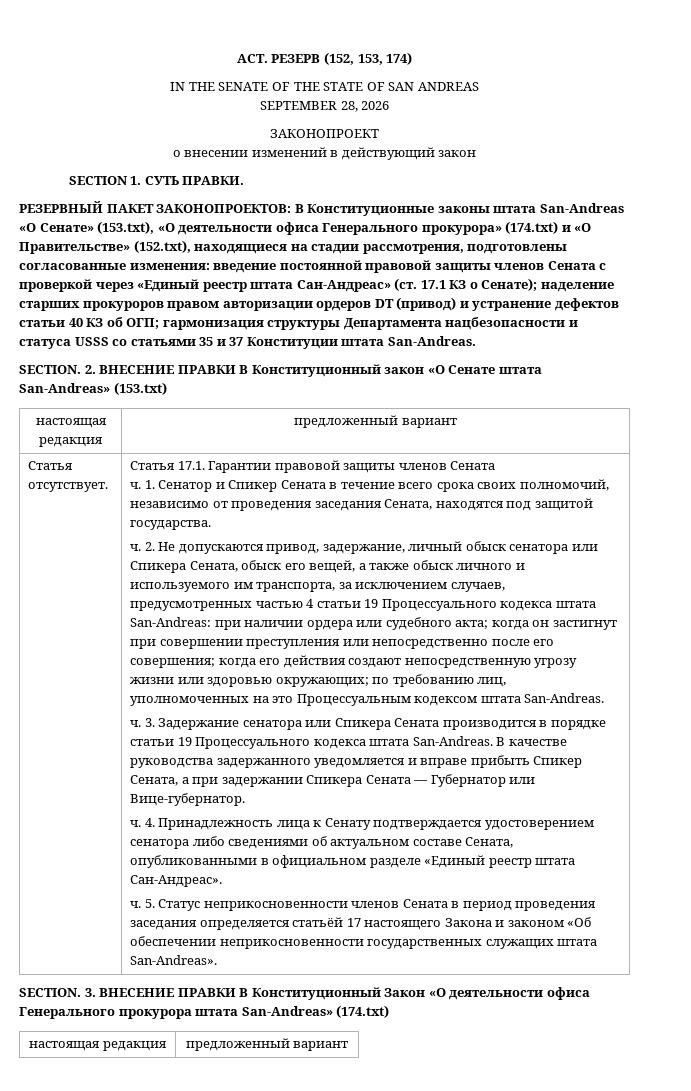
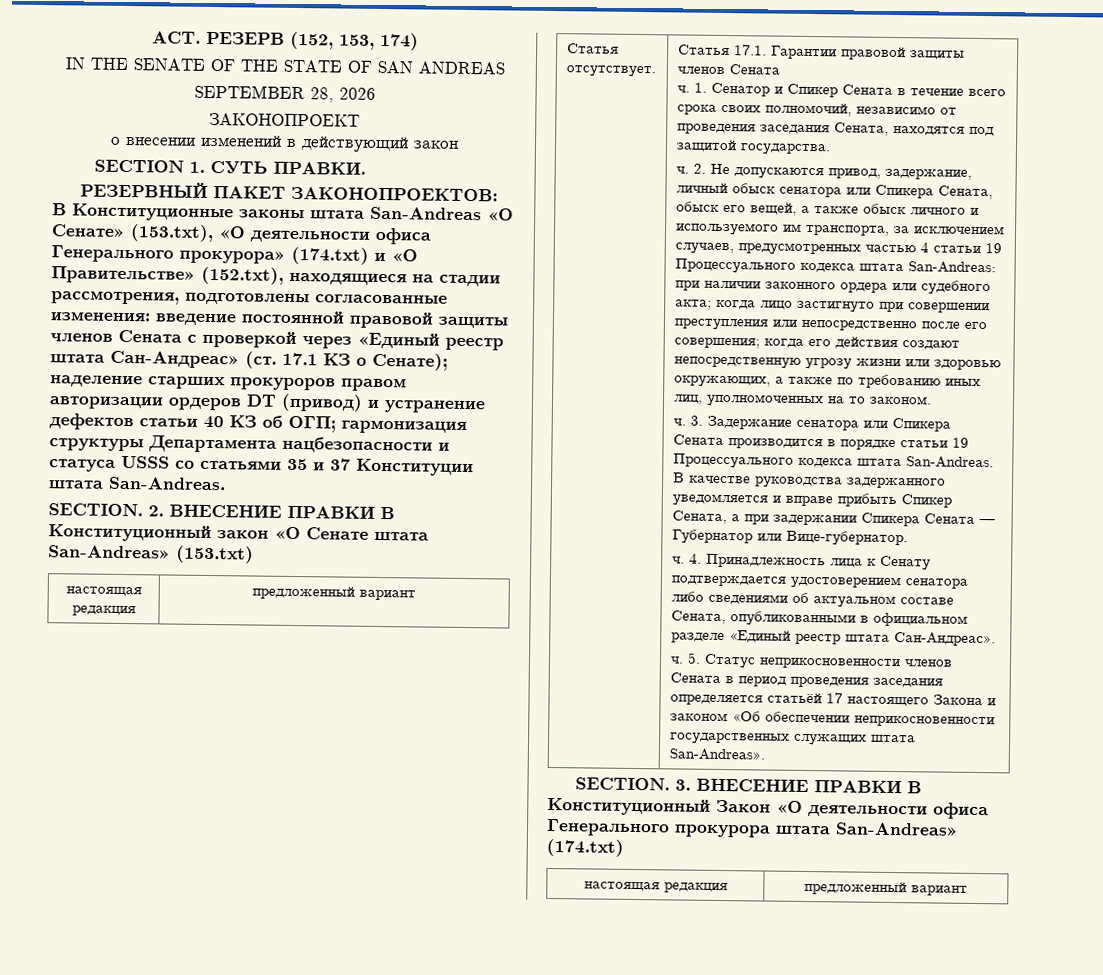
(304, 623) none -> [764,281,836,290] законного
[532,620,617,630] он застигнут -> [759,300,875,313] лицо застигнуто
[275,677,369,687] окружающих; -> [673,375,833,388] окружающих, а также
(474, 680) none -> [944,378,981,387] иных
[272,693,605,706] это Процессуальным кодексом штата San-Andreas. -> [848,395,932,405] то законом.

